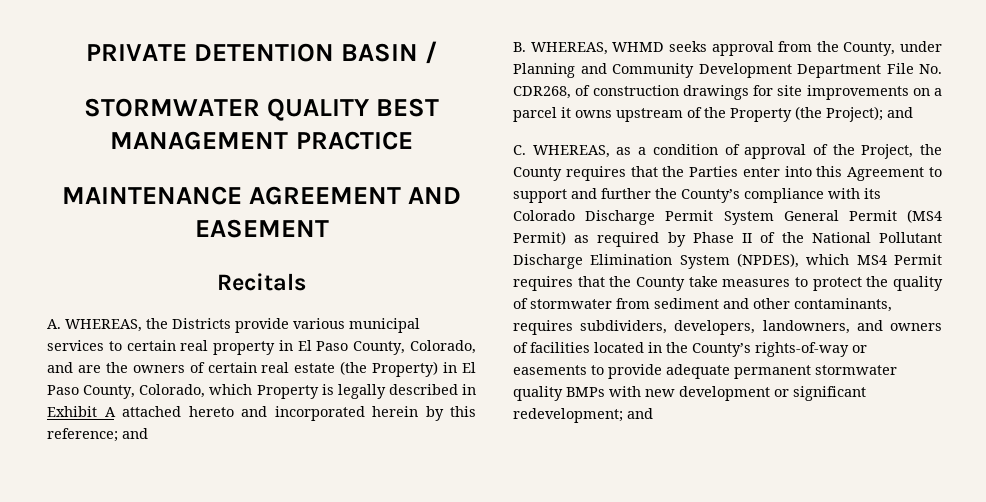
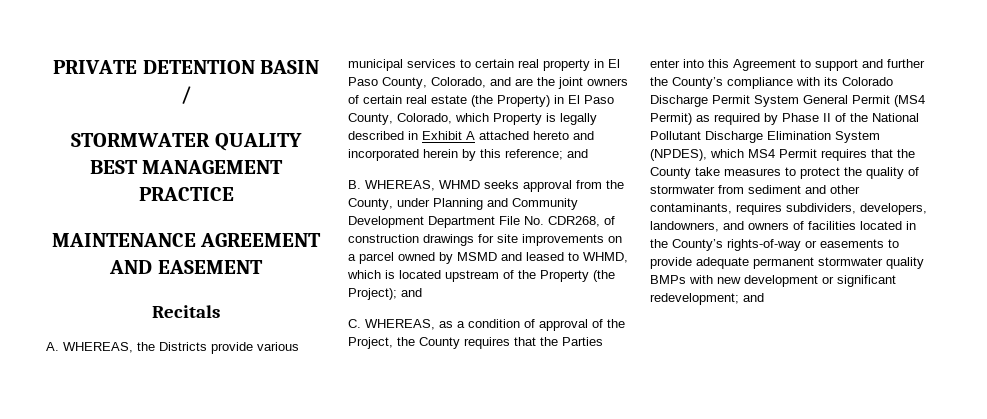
(128, 367) none -> [558,77,583,89] joint
[561,107,612,118] it owns -> [398,252,628,264] [347,270,441,279] owned by MSMD and leased to WHMD, which is located

